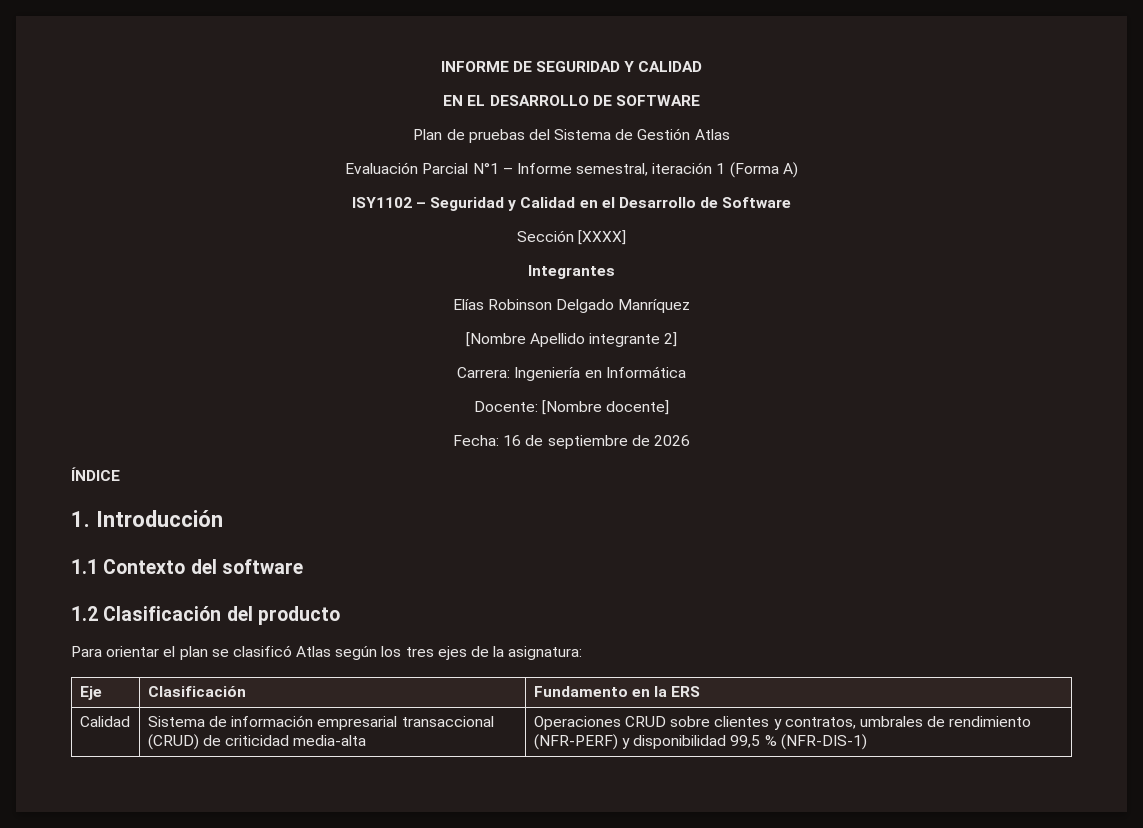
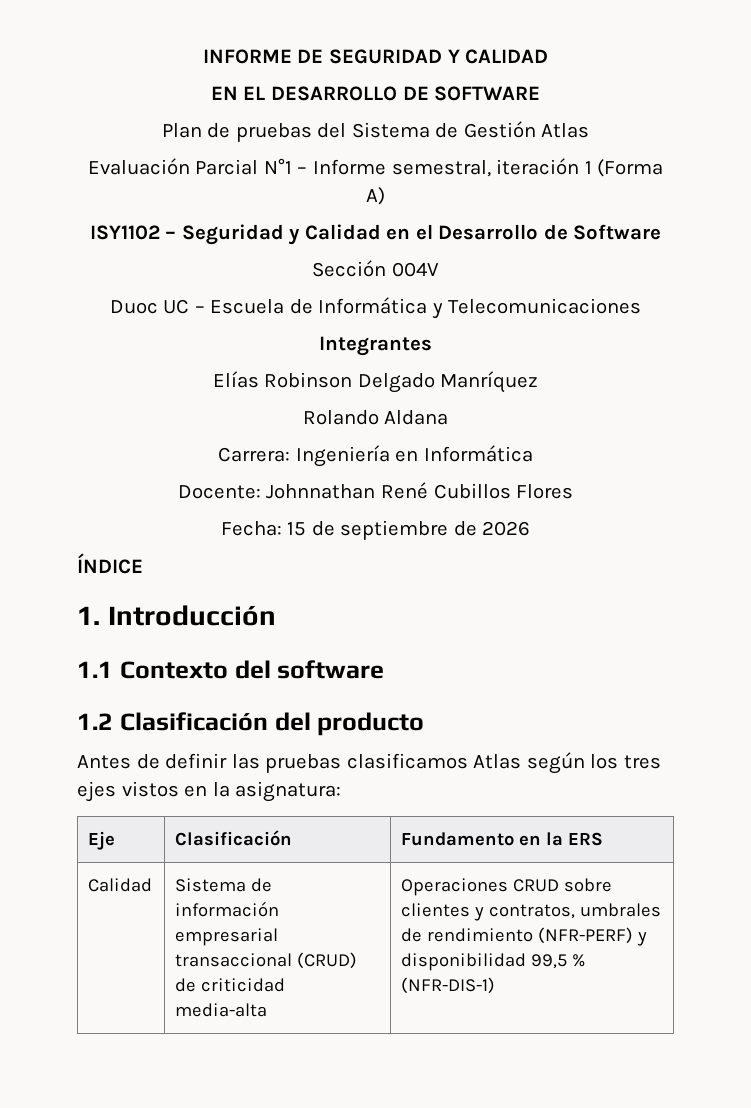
[578,230,627,245] [XXXX] -> [391,262,439,277] [109,297,642,319] 004V // Duoc UC – Escuela de Informática y Telecomunicaciones
[465,332,678,347] [Nombre Apellido integrante 2] -> [302,410,449,425] Rolando Aldana
[542,400,670,415] [Nombre docente] -> [266,482,574,499] Johnnathan René Cubillos Flores
[503,435,522,446] 16 -> [287,522,307,536] 15
[71,645,292,660] Para orientar el plan se clasificó -> [77,753,468,773] Antes de definir las pruebas clasificamos
[471,646,490,657] de -> [121,781,208,797] vistos en

